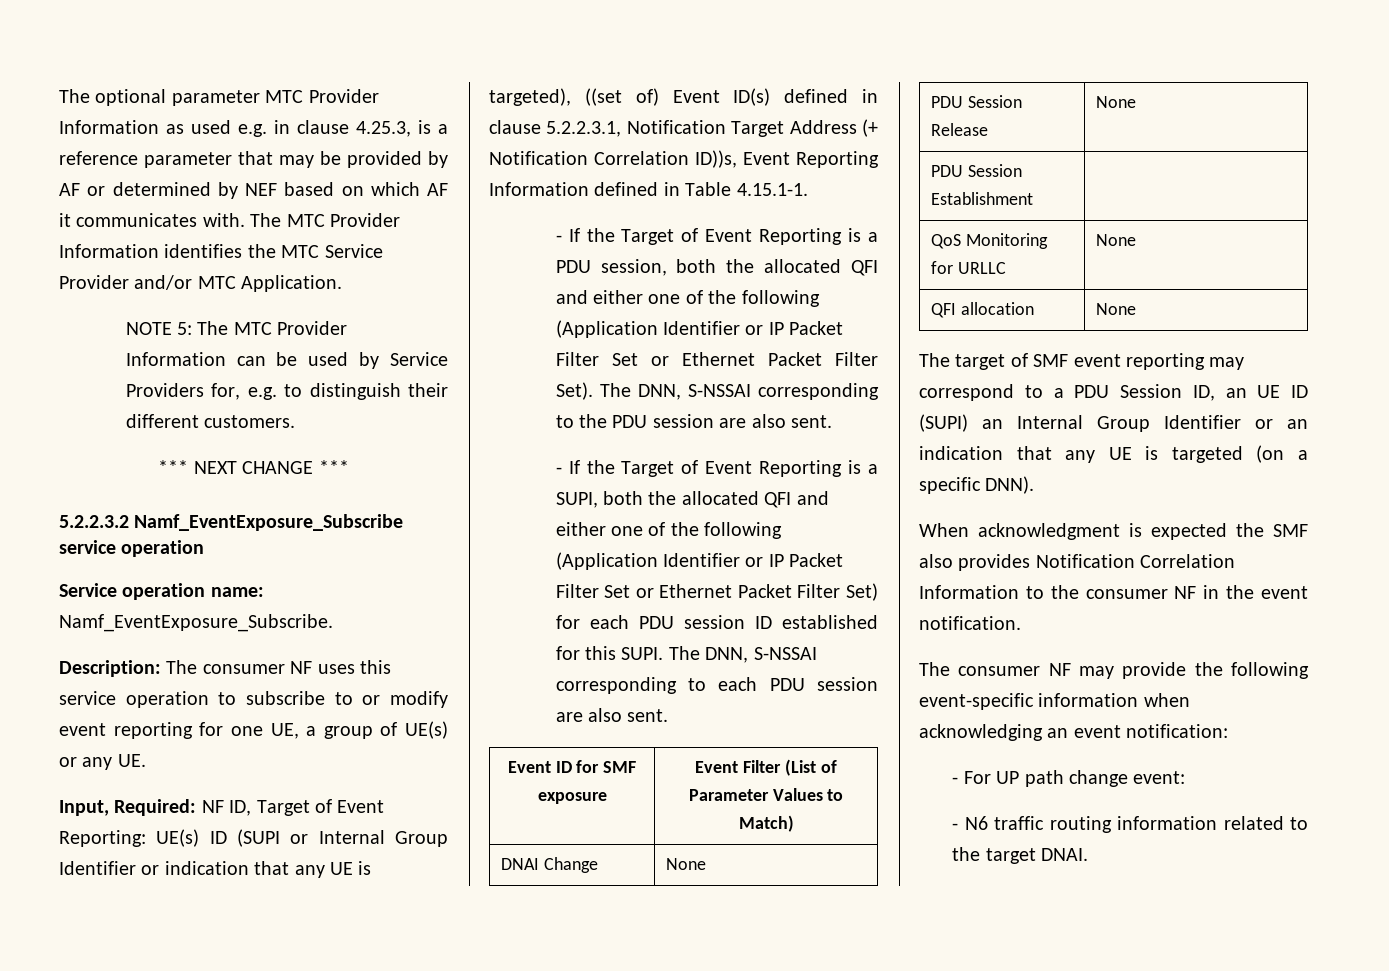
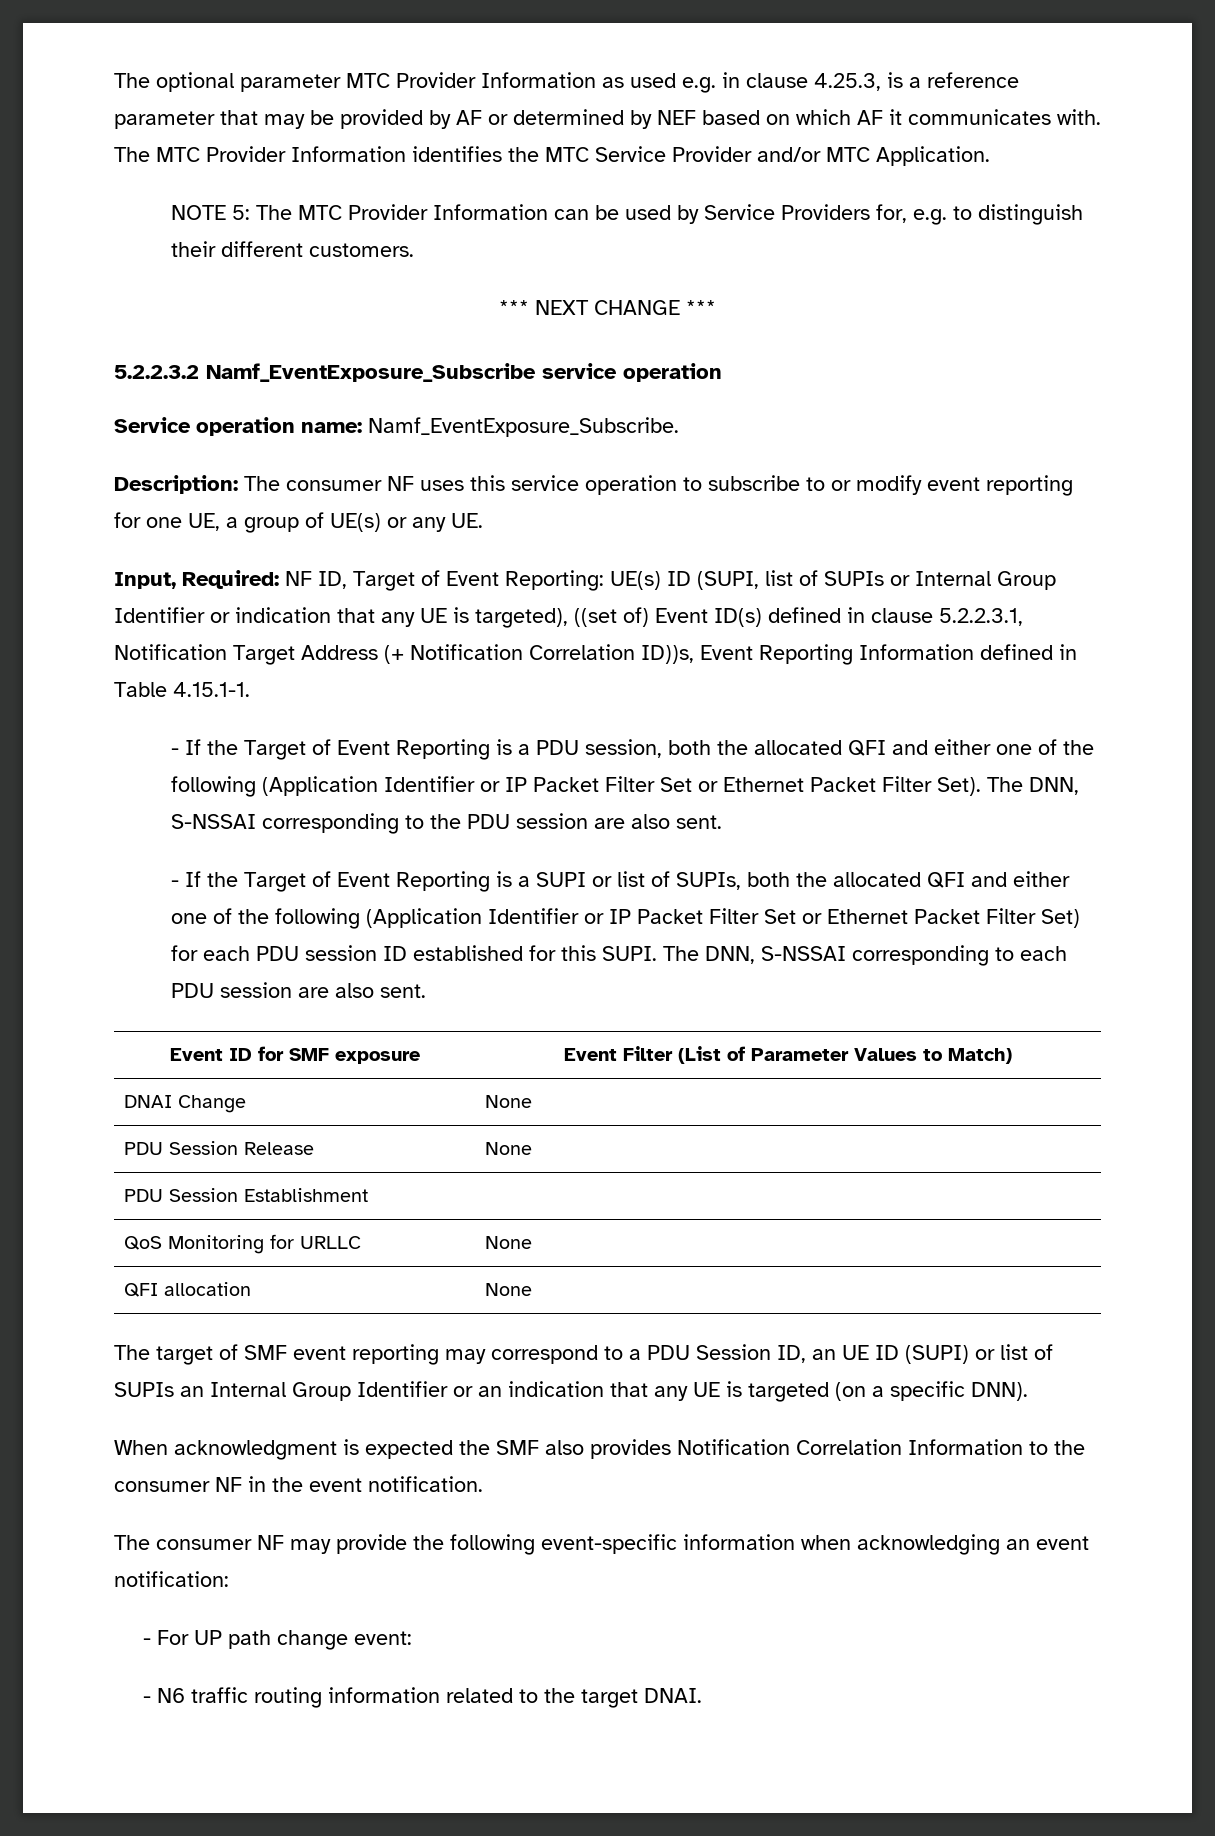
[237,829,280,847] (SUPI -> [697,570,884,590] (SUPI, list of SUPIs
[555,492,598,508] SUPI, -> [536,871,742,890] SUPI or list of SUPIs,
(968, 423) none -> [975,1344,1053,1360] [114,1382,174,1397] or list of SUPIs

